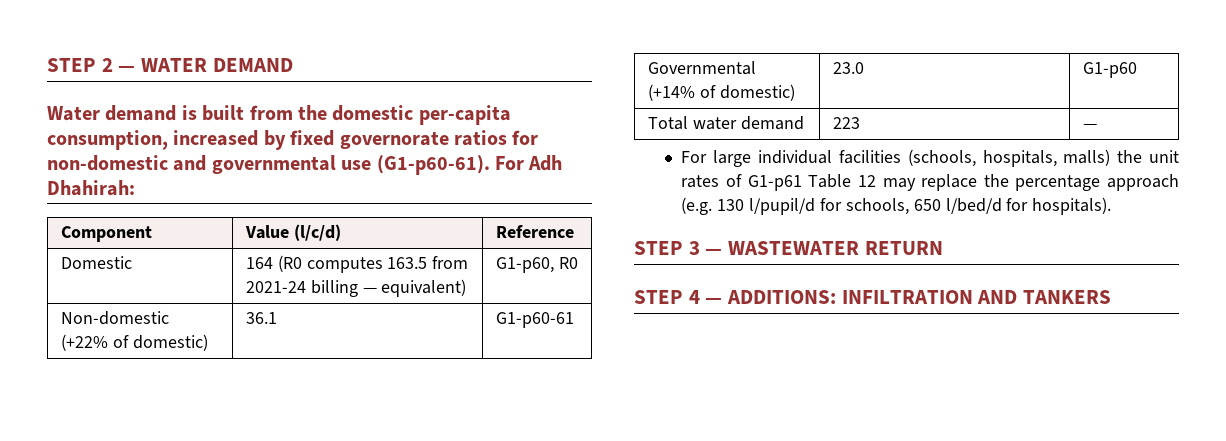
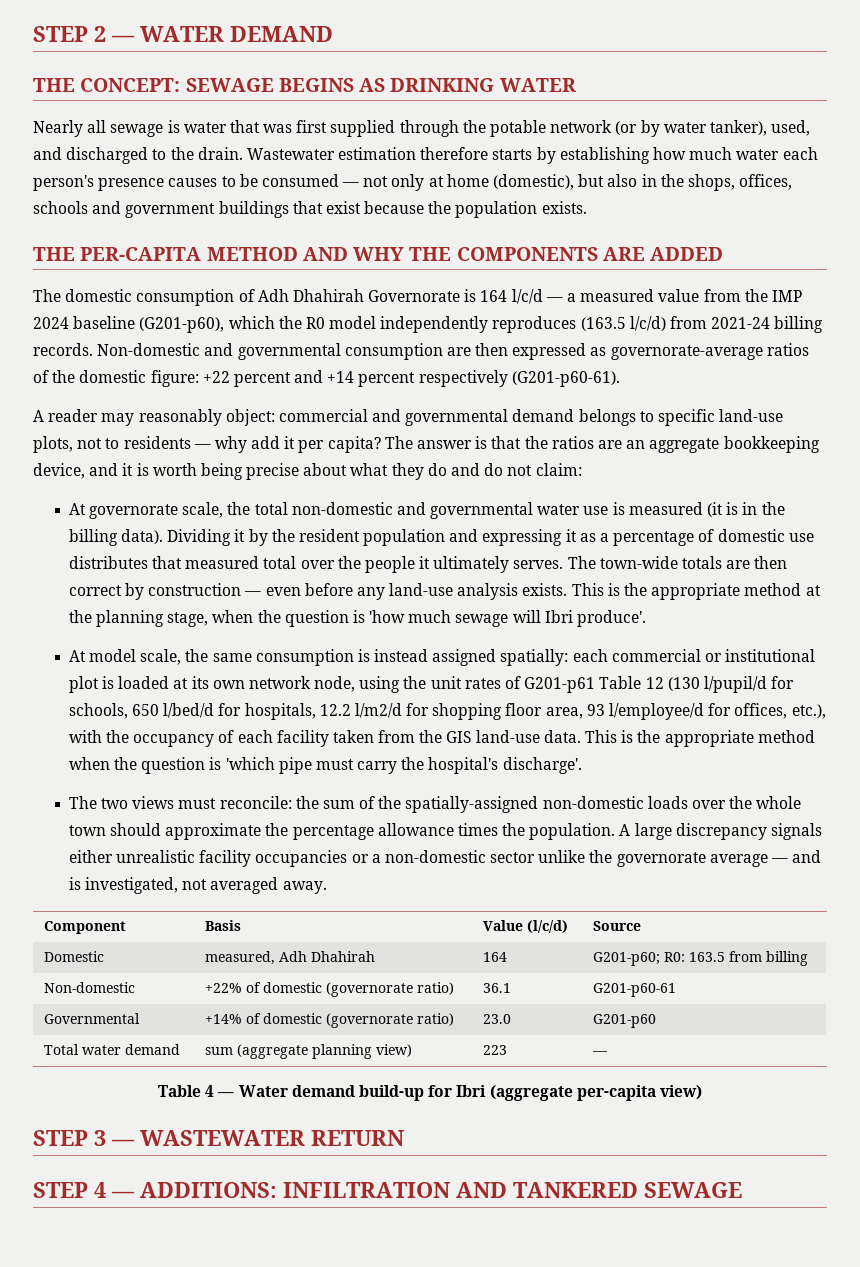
[47,105,511,125] [47,130,539,150] [47,155,563,175] [47,180,135,196] [60,226,152,242] [244,224,341,241] [495,225,574,238] [60,256,132,269] [245,255,469,273] [245,279,467,297] [495,257,578,273] [60,311,169,325] [60,334,208,351] [245,312,277,324] [495,312,574,328] [647,61,756,75] [647,84,795,101] [832,62,864,74] [1082,62,1137,78] [647,116,804,130] [832,117,860,129] [1082,123,1097,129] [681,149,1111,167] Water demand is built from the domestic per-capita consumption, increased by fixed governorate ratios for non-domestic and governmental use (G1-p60-61). For Adh Dhahirah: // Component | Value (l/c/d) | Reference // Domestic | 164 (R0 computes 163.5 from 2021-24 billing — equivalent) | G1-p60, R0 // Non-domestic (+22% of domestic) | 36.1 | G1-p60-61 // Governmental (+14% of domestic) | 23.0 | G1-p60 // Total water demand | 223 | — // For large individual facilities (schools, hospitals, malls) -> [33,78,576,92] [33,120,811,137] [33,147,818,164] [33,174,793,191] [33,201,587,218] [33,247,724,261] [33,289,802,306] [33,316,824,333] [33,343,809,360] [33,370,620,387] [33,409,784,426] [33,436,820,453] [33,463,582,480] [68,502,785,519] [68,529,814,546] [68,556,788,573] [68,583,821,600] [68,610,646,627] [68,649,816,666] [68,676,401,693] THE CONCEPT: SEWAGE BEGINS AS DRINKING WATER // Nearly all sewage is water that was first supplied through the potable network (or by water tanker), used, and discharged to the drain. Wastewater estimation therefore starts by establishing how much water each person's presence causes to be consumed — not only at home (domestic), but also in the shops, offices, schools and government buildings that exist because the population exists. // THE PER-CAPITA METHOD AND WHY THE COMPONENTS ARE ADDED // The domestic consumption of Adh Dhahirah Governorate is 164 l/c/d — a measured value from the IMP 2024 baseline (G201-p60), which the R0 model independently reproduces (163.5 l/c/d) from 2021-24 billing records. Non-domestic and governmental consumption are then expressed as governorate-average ratios of the domestic figure: +22 percent and +14 percent respectively (G201-p60-61). // A reader may reasonably object: commercial and governmental demand belongs to specific land-use plots, not to residents — why add it per capita? The answer is that the ratios are an aggregate bookkeeping device, and it is worth being precise about what they do and do not claim: // At governorate scale, the total non-domestic and governmental water use is measured (it is in the billing data). Dividing it by the resident population and expressing it as a percentage of domestic use distributes that measured total over the people it ultimately serves. The town-wide totals are then correct by construction — even before any land-use analysis exists. This is the appropriate method at the planning stage, when the question is 'how much sewage will Ibri produce'. // At model scale, the same consumption is instead assigned spatially: each commercial or institutional plot is loaded at its own network node, using
[747,175,802,191] G1-p61 -> [524,677,596,693] G201-p61
[882,174,1179,191] [681,197,745,215] may replace the percentage approach (e.g. 130 -> [667,677,700,691] (130
[1032,197,1112,215] hospitals). -> [244,703,826,720] [68,730,815,747] [68,757,582,774] [68,796,802,813] [68,823,822,840] [68,850,822,867] [68,877,327,894] [43,921,126,934] [204,920,241,931] [482,920,568,933] [592,921,641,931] [43,951,104,962] [204,951,375,965] [482,952,507,962] [592,951,808,966] [43,982,135,993] [204,982,454,997] [482,983,511,993] [592,983,676,997] [43,1013,140,1024] [204,1013,454,1028] [482,1014,511,1024] [592,1014,656,1028] [43,1044,180,1055] [204,1044,412,1059] [482,1045,507,1055] [591,1051,608,1055] [158,1085,702,1101] hospitals, 12.2 l/m2/d for shopping floor area, 93 l/employee/d for offices, etc.), with the occupancy of each facility taken from the GIS land-use data. This is the appropriate method when the question is 'which pipe must carry the hospital's discharge'. // The two views must reconcile: the sum of the spatially-assigned non-domestic loads over the whole town should approximate the percentage allowance times the population. A large discrepancy signals either unrealistic facility occupancies or a non-domestic sector unlike the governorate average — and is investigated, not averaged away. // Component | Basis | Value (l/c/d) | Source // Domestic | measured, Adh Dhahirah | 164 | G201-p60; R0: 163.5 from billing // Non-domestic | +22% of domestic (governorate ratio) | 36.1 | G201-p60-61 // Governmental | +14% of domestic (governorate ratio) | 23.0 | G201-p60 // Total water demand | sum (aggregate planning view) | 223 | — // Table 4 — Water demand build-up for Ibri (aggregate per-capita view)
[1023,290,1112,304] TANKERS -> [513,1182,742,1198] TANKERED SEWAGE

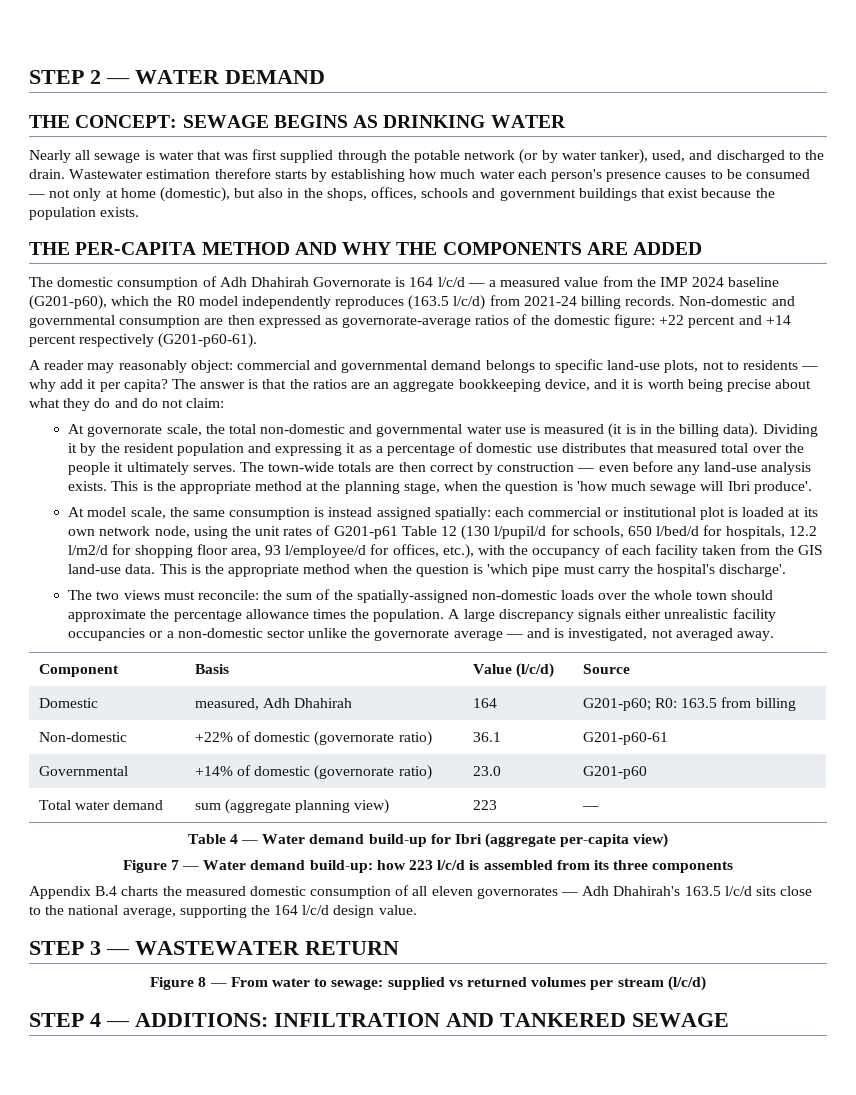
(702, 1092) none -> [122,860,734,873] [29,885,813,899] [29,905,417,918] // Figure 7 — Water demand build-up: how 223 l/c/d is assembled from its three components // Appendix B.4 charts the measured domestic consumption of all eleven governorates — Adh Dhahirah's 163.5 l/c/d sits close to the national average, supporting the 164 l/c/d design value.
(404, 1138) none -> [150,976,706,991] // Figure 8 — From water to sewage: supplied vs returned volumes per stream (l/c/d)

